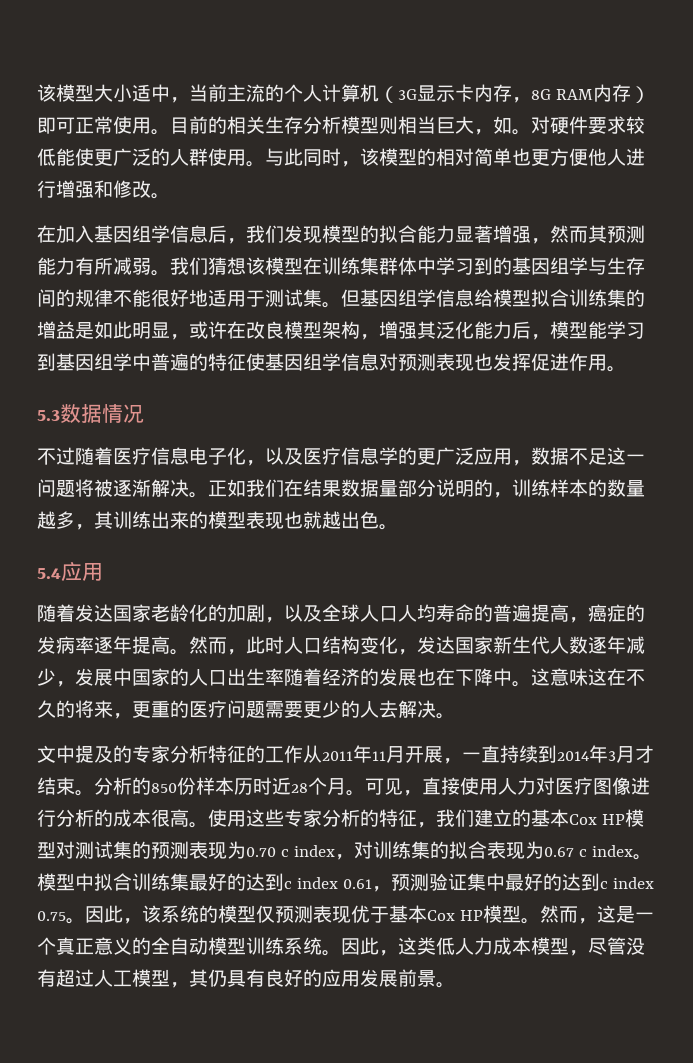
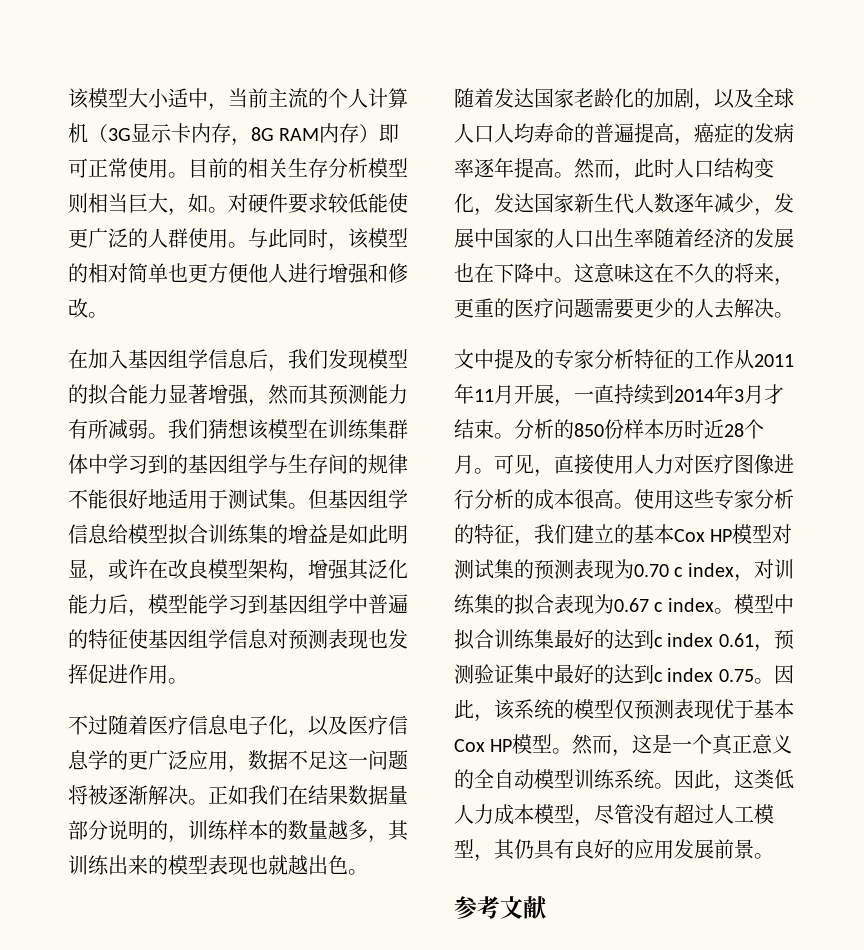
[37,404,144,423] // 5.3数据情况 -> (188, 681) none
[37,561,103,581] // 5.4应用 -> (368, 872) none
(455, 985) none -> [454,896,548,919] // 参考文献

